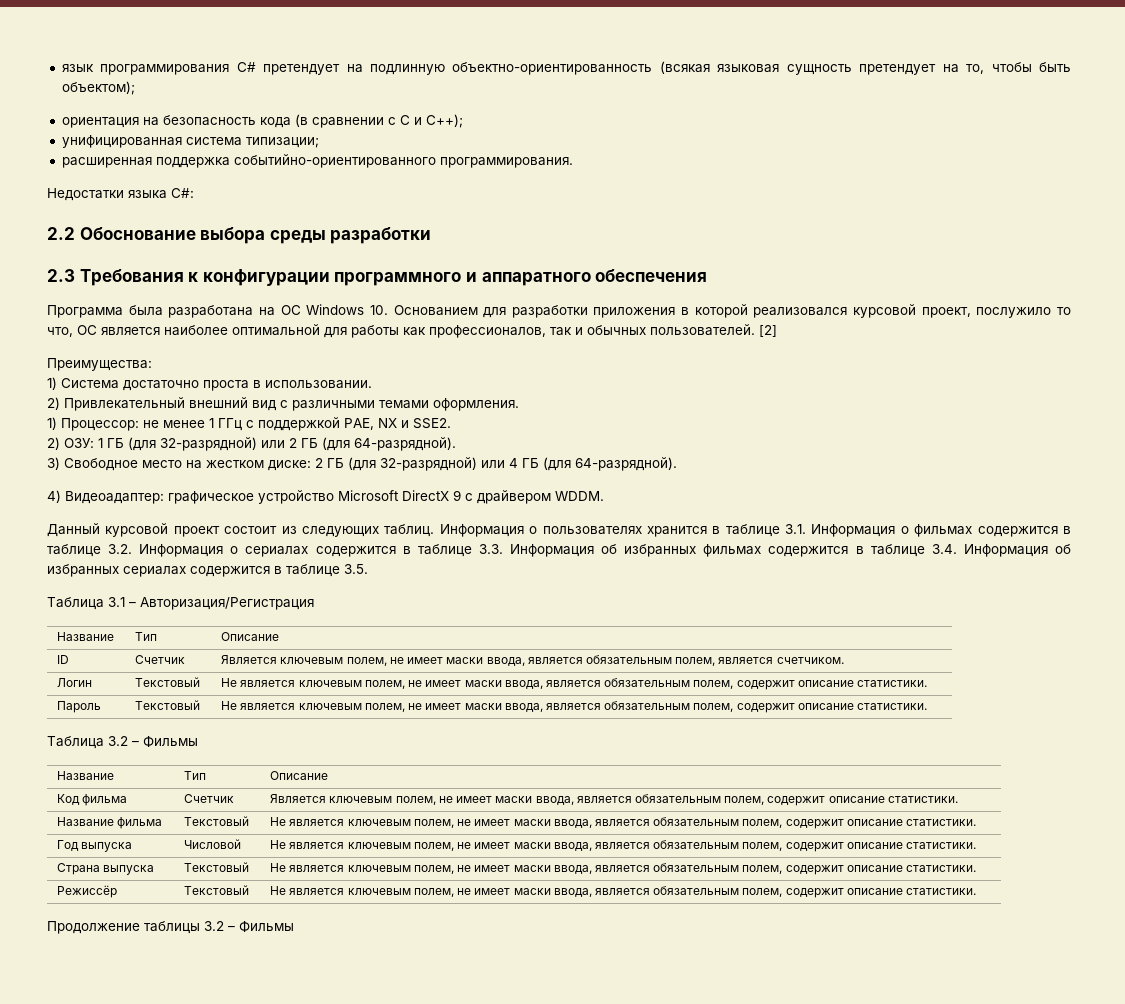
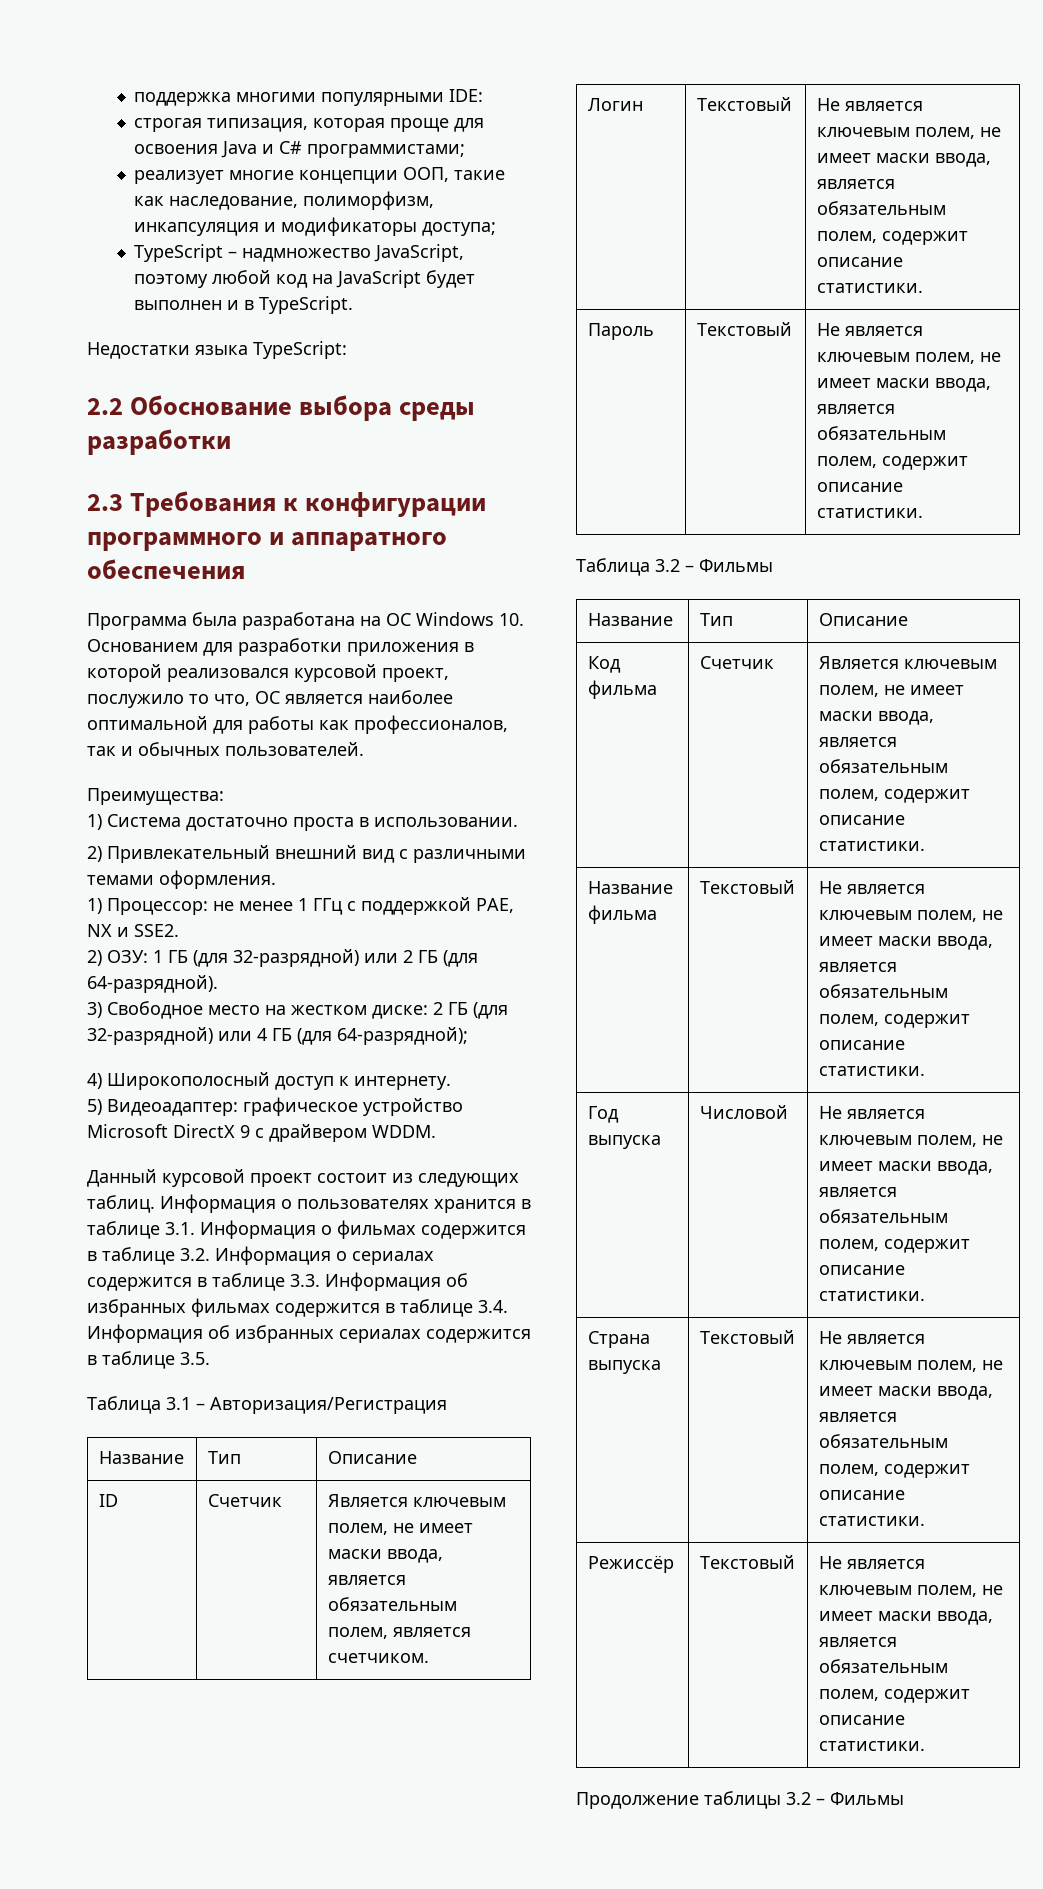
[61,61,1071,75] [61,81,135,95] [61,114,463,128] [61,135,319,148] [61,154,573,168] язык программирования C# претендует на подлинную объектно-ориентированность (всякая языковая сущность претендует на то, чтобы быть объектом); // ориентация на безопасность кода (в сравнении с C и С++); // унифицированная система типизации; // расширенная поддержка событийно-ориентированного программирования. -> [133,89,483,106] [133,118,484,132] [133,141,465,158] [133,167,505,184] [133,191,434,210] [133,217,496,236] [133,244,464,262] [133,270,475,288] [133,296,353,314] поддержка многими популярными IDE: // строгая типизация, которая проще для освоения Java и C# программистами; // реализует многие концепции ООП, такие как наследование, полиморфизм, инкапсуляция и модификаторы доступа; // TypeScript – надмножество JavaScript, поэтому любой код на JavaScript будет выполнен и в TypeScript.
[171,188,194,198] C#: -> [253,341,347,359] TypeScript:
[759,325,777,337] [2] -> (364, 749) none
[575,457,677,471] 64-разрядной). -> [337,1027,468,1045] 64-разрядной);
(61, 496) none -> [107,1072,451,1090] [87,1099,102,1115] Широкополосный доступ к интернету. // 5)

